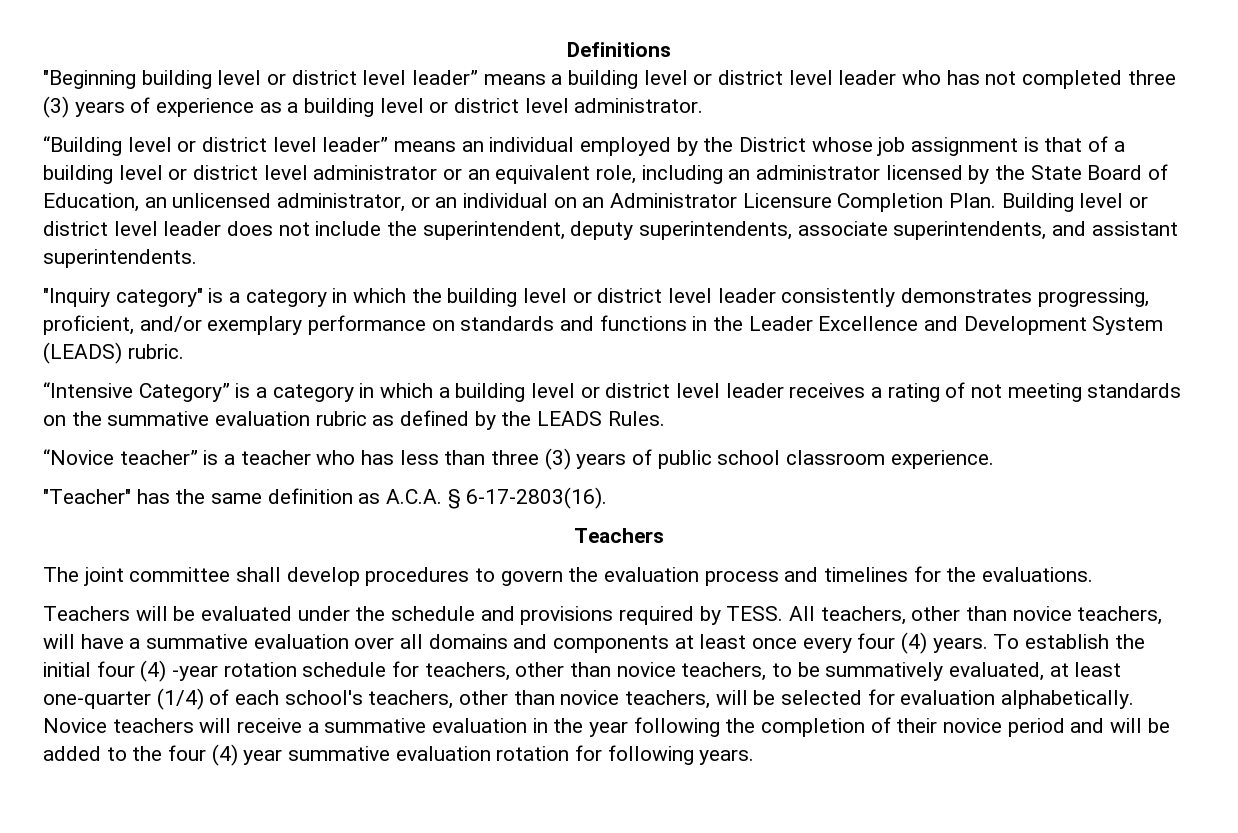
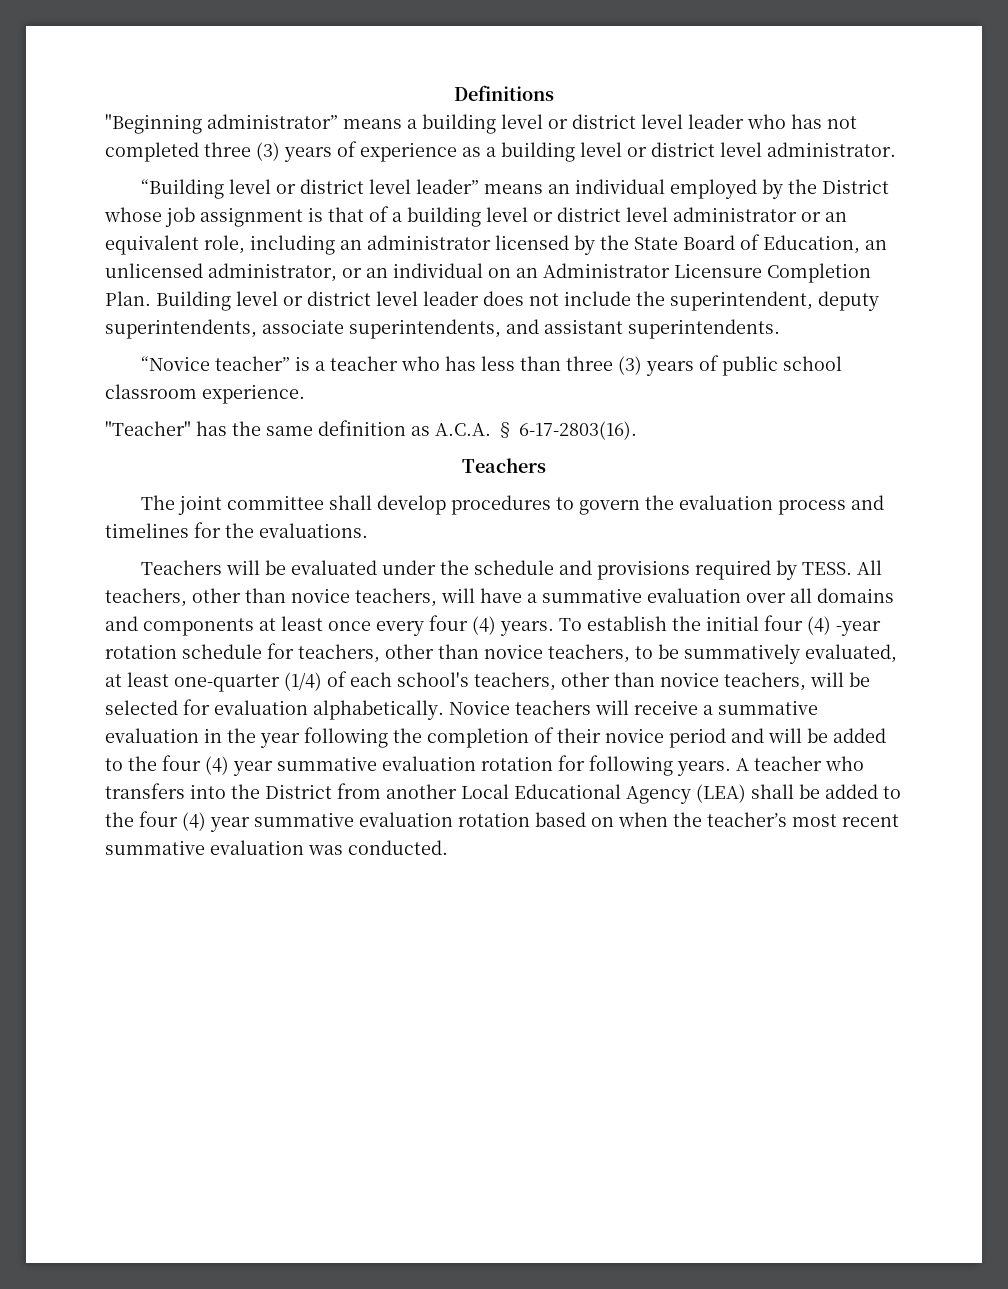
[141,70,479,89] building level or district level leader” -> [207,114,338,129] administrator”
[43,288,1149,307] [43,315,1164,335] [43,342,184,364] [43,382,1182,402] [43,410,665,430] // "Inquiry category" is a category in which the building level or district level leader consistently demonstrates progressing, proficient, and/or exemplary performance on standards and functions in the Leader Excellence and Development System (LEADS) rubric. // “Intensive Category” is a category in which a building level or district level leader receives a rating of not meeting standards on the summative evaluation rubric as defined by the LEADS Rules. -> (780, 329) none
(755, 757) none -> [736,756,864,771] [105,783,901,804] [105,811,899,832] [105,840,448,855] A teacher who transfers into the District from another Local Educational Agency (LEA) shall be added to the four (4) year summative evaluation rotation based on when the teacher’s most recent summative evaluation was conducted.

